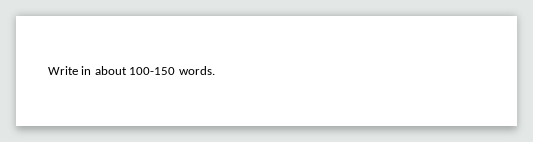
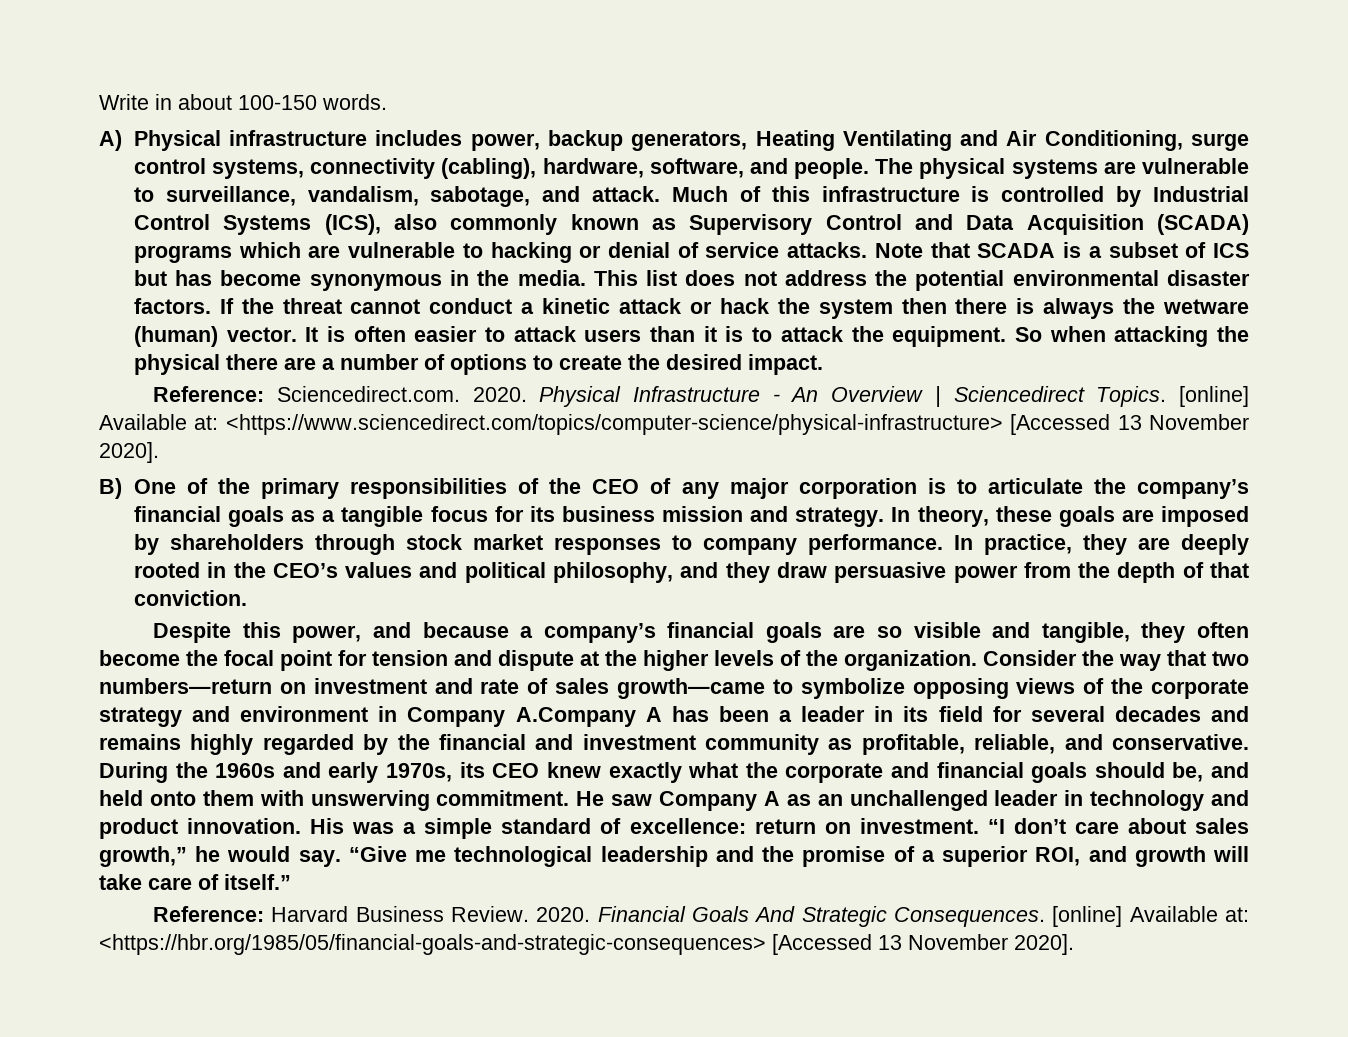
(215, 70) none -> [99,130,1249,151] [133,158,1249,179] [133,186,1250,207] [133,214,1250,235] [133,242,1249,263] [133,270,1251,291] [133,298,1250,319] [133,326,1249,347] [133,354,823,375] [153,386,1249,407] [99,414,1249,435] [99,442,159,463] [99,478,1249,499] [133,506,1250,527] [133,534,1249,555] [133,562,1249,583] [133,590,247,606] [153,622,1249,643] [99,650,1249,671] [99,678,1250,699] [99,706,1249,727] [99,734,1249,755] [99,762,1249,783] [99,790,1249,811] [99,818,1249,839] [99,846,1250,867] [99,874,291,890] [153,906,1249,927] [99,934,1074,955] // A) Physical infrastructure includes power, backup generators, Heating Ventilating and Air Conditioning, surge control systems, connectivity (cabling), hardware, software, and people. The physical systems are vulnerable to surveillance, vandalism, sabotage, and attack. Much of this infrastructure is controlled by Industrial Control Systems (ICS), also commonly known as Supervisory Control and Data Acquisition (SCADA) programs which are vulnerable to hacking or denial of service attacks. Note that SCADA is a subset of ICS but has become synonymous in the media. This list does not address the potential environmental disaster factors. If the threat cannot conduct a kinetic attack or hack the system then there is always the wetware (human) vector. It is often easier to attack users than it is to attack the equipment. So when attacking the physical there are a number of options to create the desired impact. // Reference: Sciencedirect.com. 2020. Physical Infrastructure - An Overview | Sciencedirect Topics. [online] Available at: <https://www.sciencedirect.com/topics/computer-science/physical-infrastructure> [Accessed 13 November 2020]. // B) One of the primary responsibilities of the CEO of any major corporation is to articulate the company’s financial goals as a tangible focus for its business mission and strategy. In theory, these goals are imposed by shareholders through stock market responses to company performance. In practice, they are deeply rooted in the CEO’s values and political philosophy, and they draw persuasive power from the depth of that conviction. // Despite this power, and because a company’s financial goals are so visible and tangible, they often become the focal point for tension and dispute at the higher levels of the organization. Consider the way that two numbers—return on investment and rate of sales growth—came to symbolize opposing views of the corporate strategy and environment in Company A.Company A has been a leader in its field for several decades and remains highly regarded by the financial and investment community as profitable, reliable, and conservative. During the 1960s and early 1970s, its CEO knew exactly what the corporate and financial goals should be, and held onto them with unswerving commitment. He saw Company A as an unchallenged leader in technology and product innovation. His was a simple standard of excellence: return on investment. “I don’t care about sales growth,” he would say. “Give me technological leadership and the promise of a superior ROI, and growth will take care of itself.” // Reference: Harvard Business Review. 2020. Financial Goals And Strategic Consequences. [online] Available at: <https://hbr.org/1985/05/financial-goals-and-strategic-consequences> [Accessed 13 November 2020].

